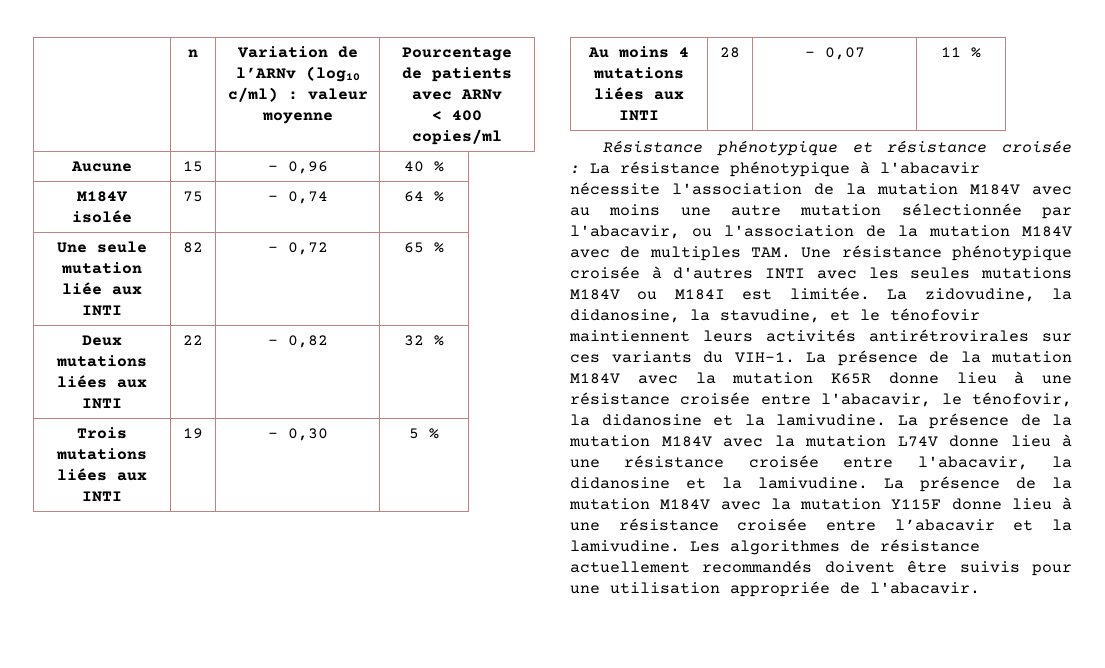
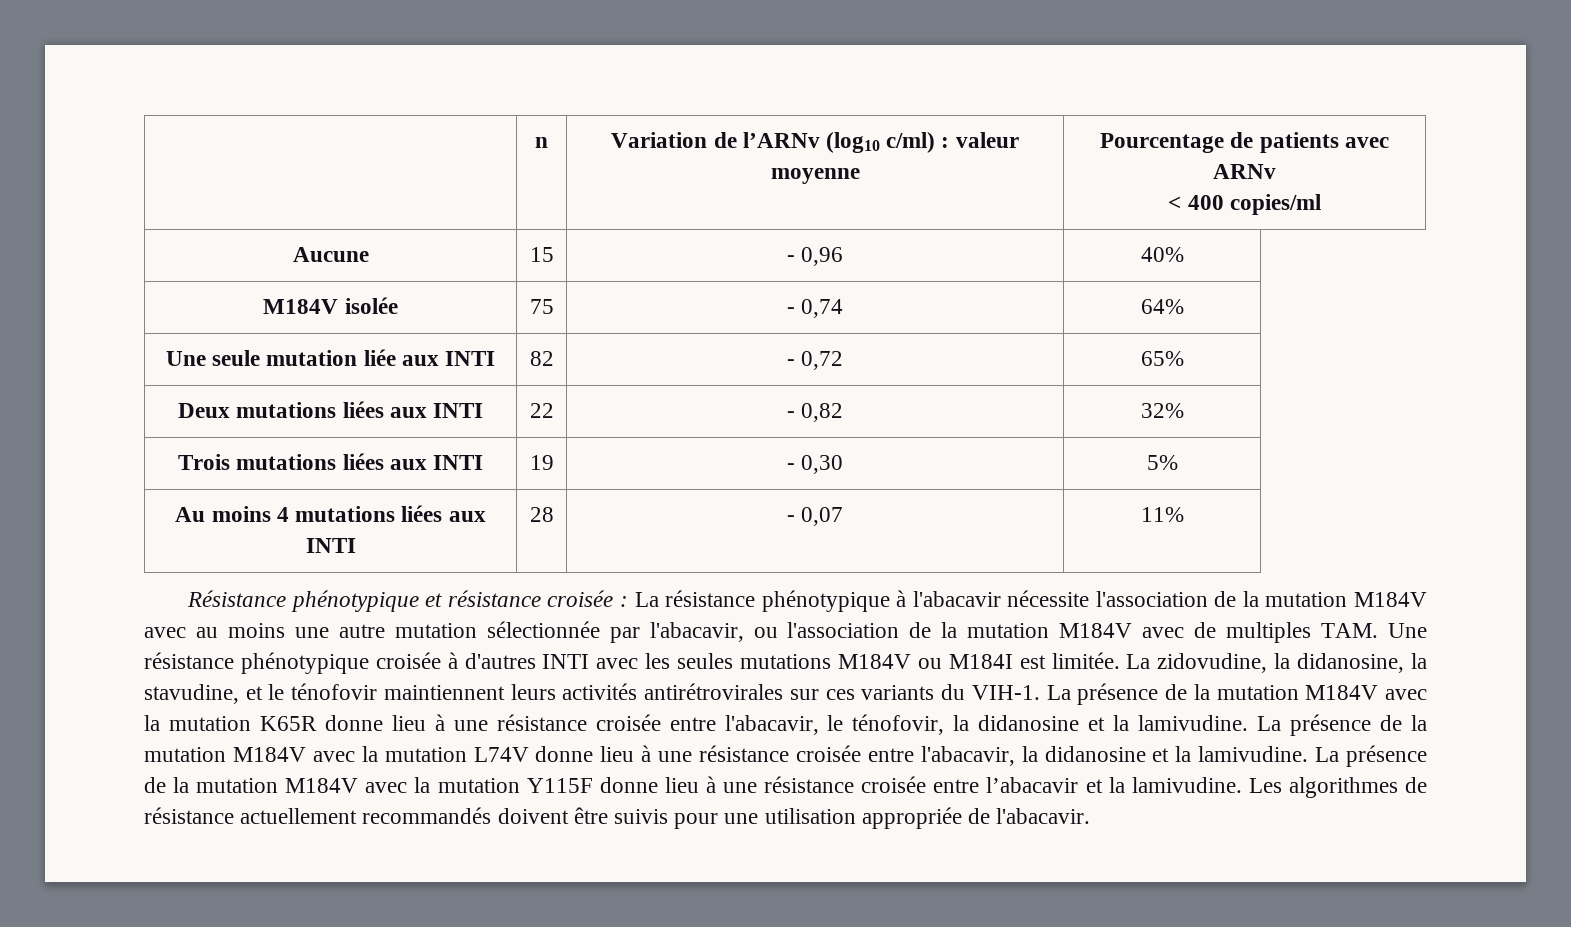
[404,161,444,172] 40 % -> [1140,247,1184,262] 40%
[404,191,444,202] 64 % -> [1140,299,1184,314] 64%
[404,242,444,253] 65 % -> [1140,351,1184,366] 65%
[404,335,444,346] 32 % -> [1140,403,1184,418] 32%
[409,428,439,439] 5 % -> [1146,455,1178,470] 5%
[941,47,981,58] 11 % -> [1140,507,1184,522] 11%

